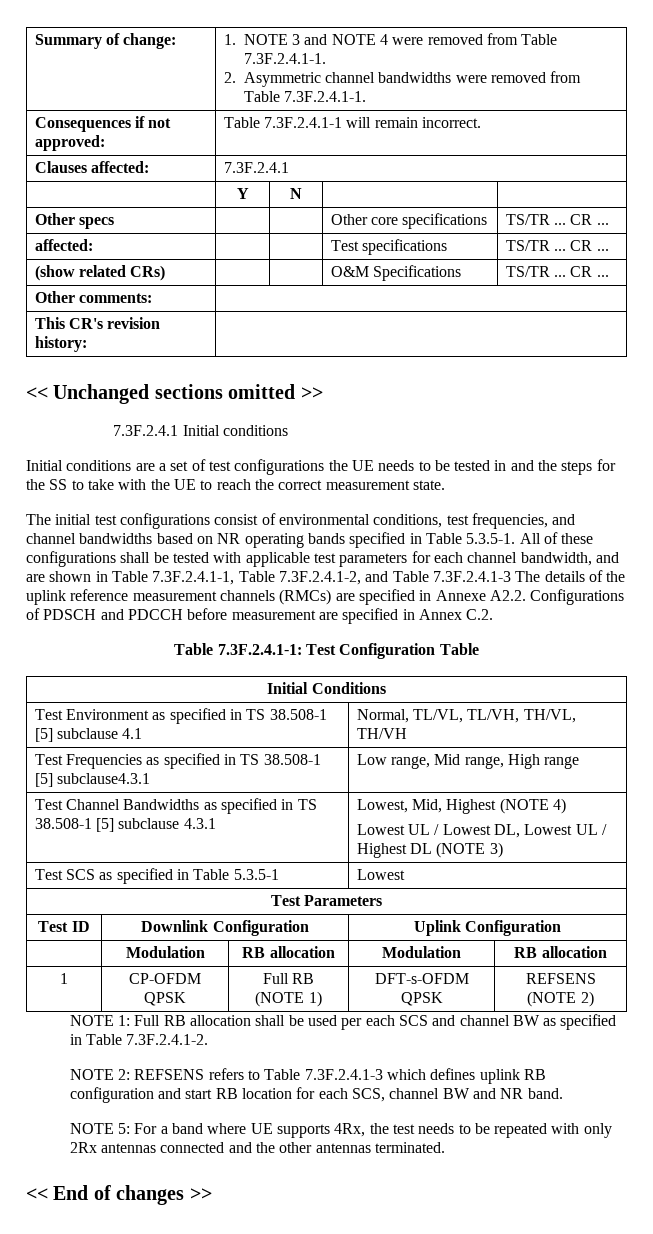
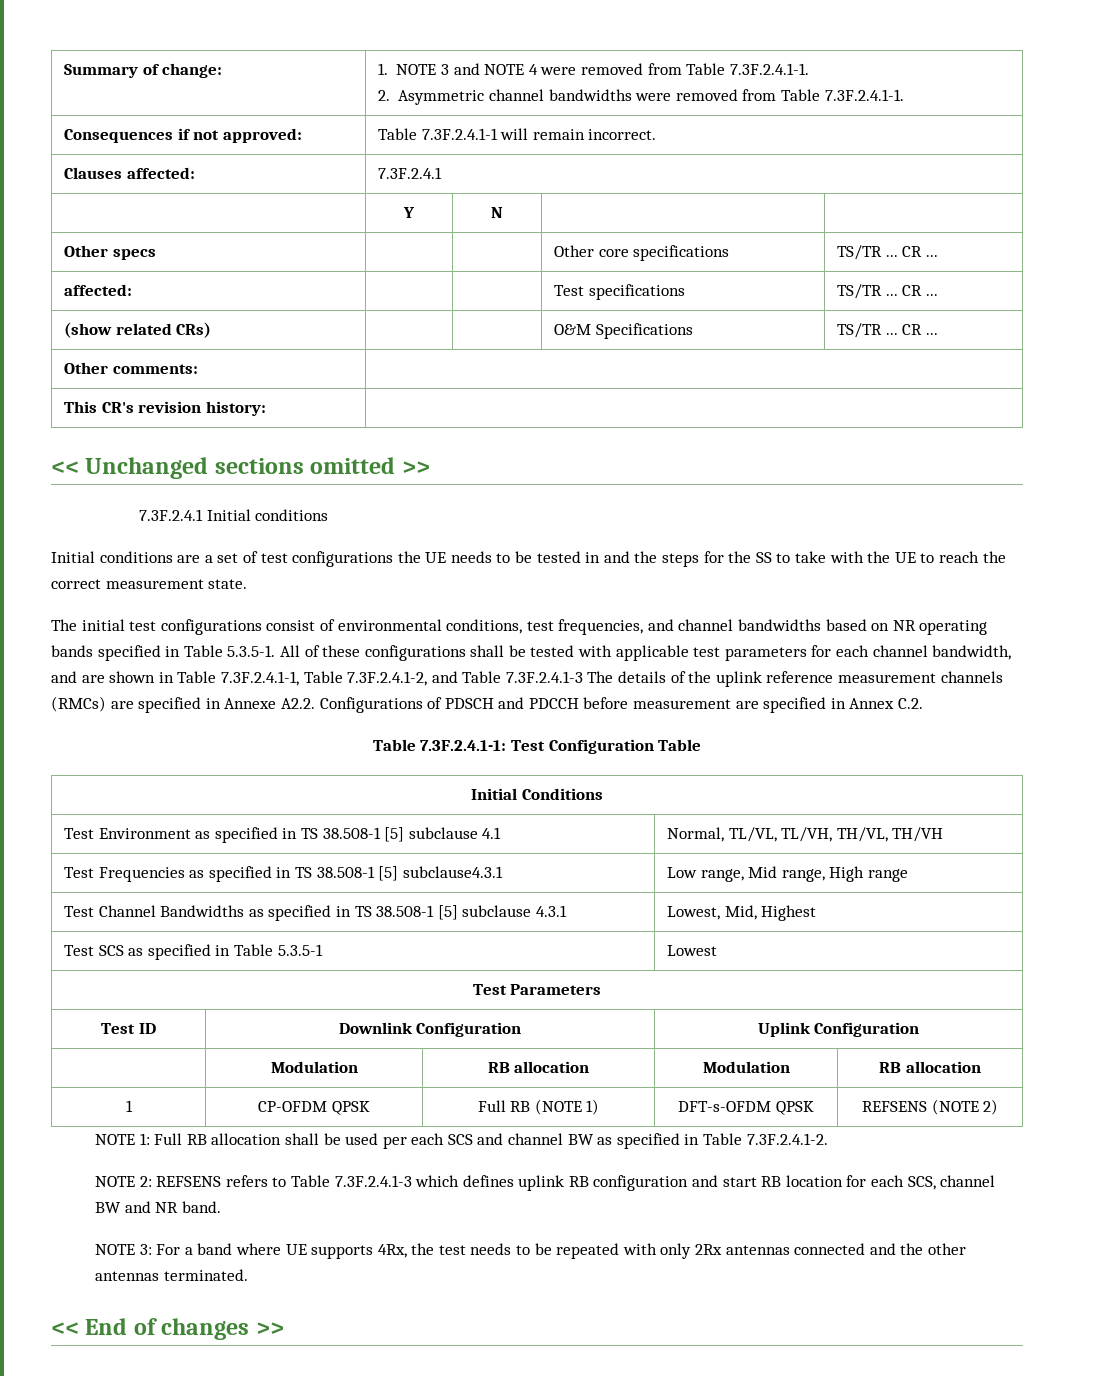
[499,798,566,814] [356,824,607,838] [356,842,503,858] (NOTE 4) // Lowest UL / Lowest DL, Lowest UL / Highest DL (NOTE 3) -> (817, 913) none
[117,1123,130,1134] 5: -> [139,1244,152,1255] 3:

